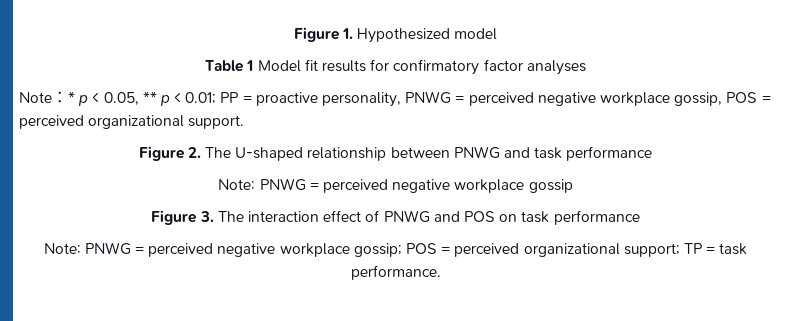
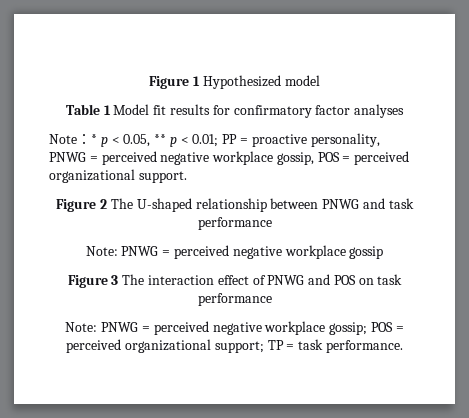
[293,27,353,42] Figure 1. -> [149,76,201,89] Figure 1
[187,147,201,158] 2. -> [100,199,108,209] 2
[199,211,214,222] 3. -> [111,275,119,285] 3

